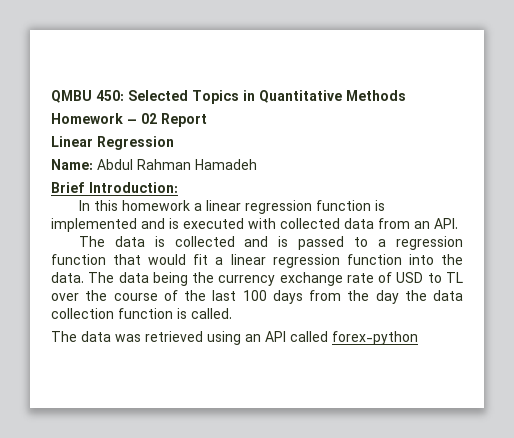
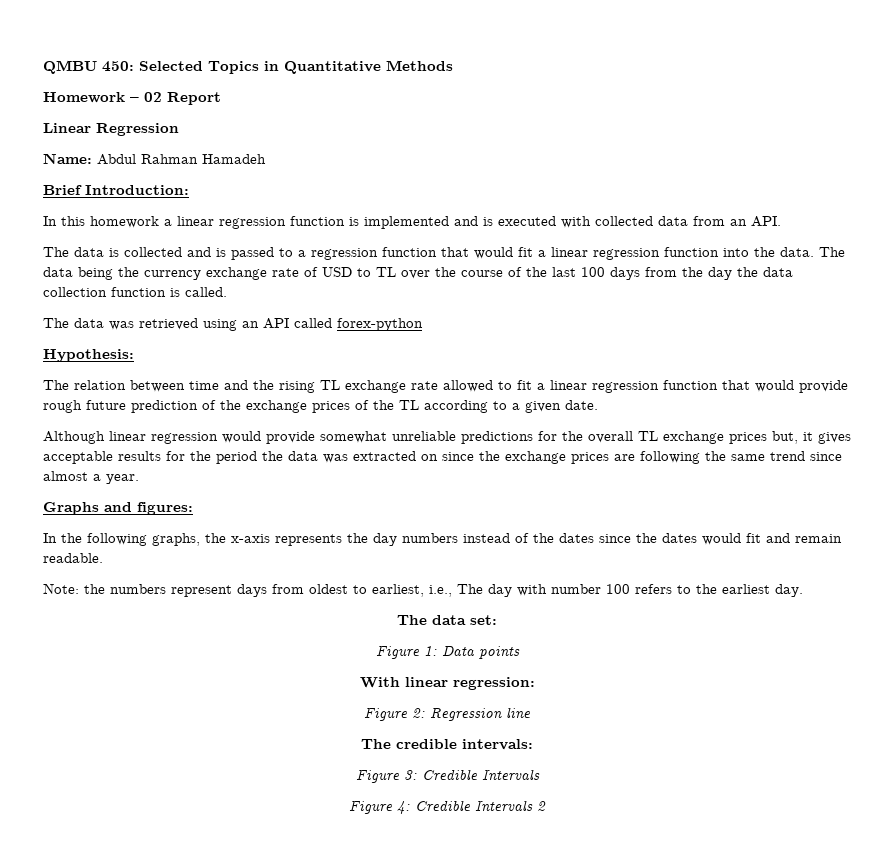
(418, 338) none -> [43,349,134,362] [43,380,848,393] [43,400,598,413] [43,431,851,444] [43,451,842,464] [43,471,139,484] [43,502,193,515] [43,533,842,546] [43,553,103,563] [43,583,803,597] [397,615,497,625] [375,645,520,659] [359,677,535,690] [364,707,531,721] [361,739,533,750] [355,769,540,783] [349,800,546,814] // Hypothesis: // The relation between time and the rising TL exchange rate allowed to fit a linear regression function that would provide rough future prediction of the exchange prices of the TL according to a given date. // Although linear regression would provide somewhat unreliable predictions for the overall TL exchange prices but, it gives acceptable results for the period the data was extracted on since the exchange prices are following the same trend since almost a year. // Graphs and figures: // In the following graphs, the x-axis represents the day numbers instead of the dates since the dates would fit and remain readable. // Note: the numbers represent days from oldest to earliest, i.e., The day with number 100 refers to the earliest day. // The data set: // Figure 1: Data points // With linear regression: // Figure 2: Regression line // The credible intervals: // Figure 3: Credible Intervals // Figure 4: Credible Intervals 2

